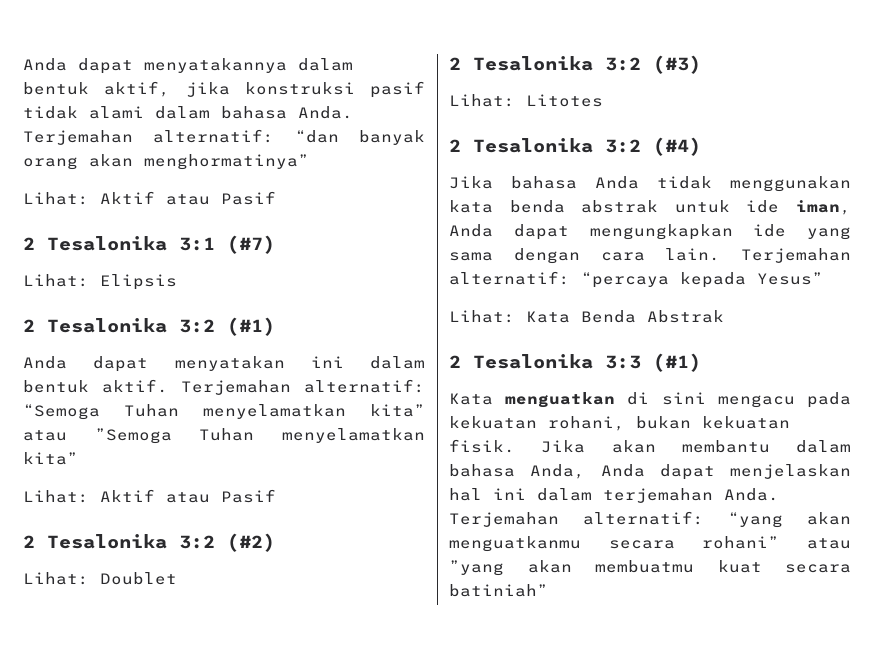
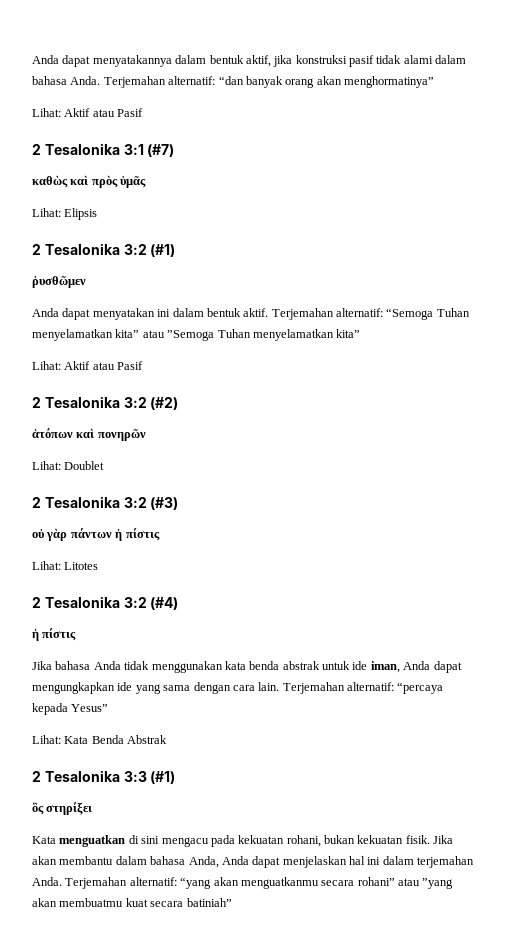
(275, 244) none -> [32,175,147,188] // καθὼς καὶ πρὸς ὑμᾶς
(275, 326) none -> [32,276,86,288] // ῥυσθῶμεν
(275, 542) none -> [32,428,146,441] // ἀτόπων καὶ πονηρῶν
(701, 64) none -> [32,528,160,541] // οὐ γὰρ πάντων ἡ πίστις
(701, 146) none -> [32,628,77,641] // ἡ πίστις
(701, 362) none -> [32,802,93,815] // ὃς στηρίξει

